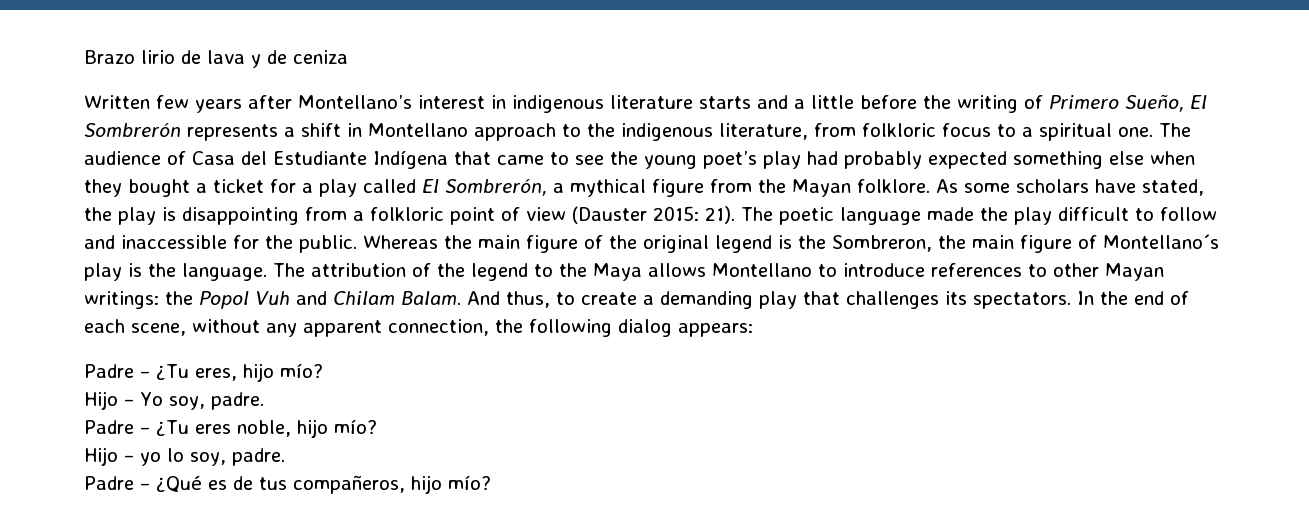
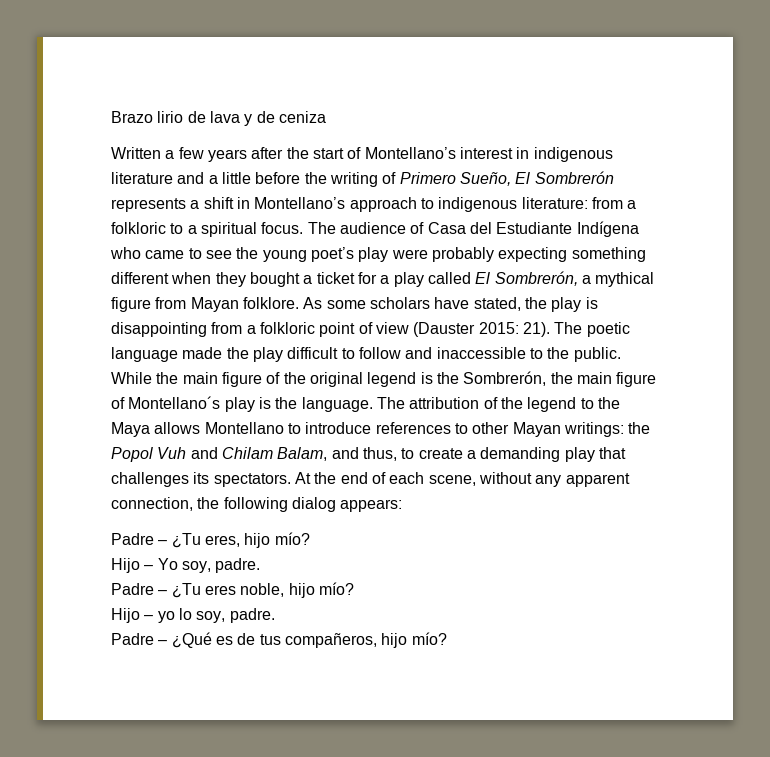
(150, 102) none -> [165,150,175,159] a
(292, 102) none -> [286,147,362,159] the start of
[699,96,751,109] starts -> (173, 178) none
[368,123,468,137] Montellano -> [254,197,346,209] Montellano’s
[587,123,991,141] the indigenous literature, from folkloric focus -> [438,197,637,212] [111,222,166,234] indigenous literature: from a folkloric
[1118,127,1153,137] one. -> [261,222,304,234] focus.
[454,151,491,165] that -> [110,247,141,259] who
[807,151,1144,169] had probably expected something else -> [391,247,646,262] [111,272,169,284] were probably expecting something different
[758,179,786,193] the -> (187, 303) none
[233,235,259,249] for -> [529,348,543,359] to
[363,235,438,249] Whereas -> [111,372,152,384] While
[832,235,932,252] Sombreron, -> [463,371,547,386] Sombrerón,
[400,291,500,305] Balam. And -> [277,447,359,461] Balam, and
[1076,291,1094,305] In -> [294,472,311,484] At

